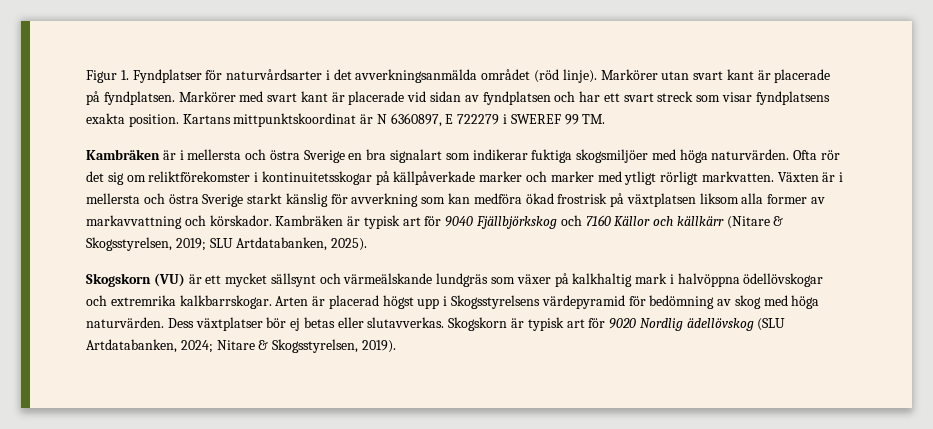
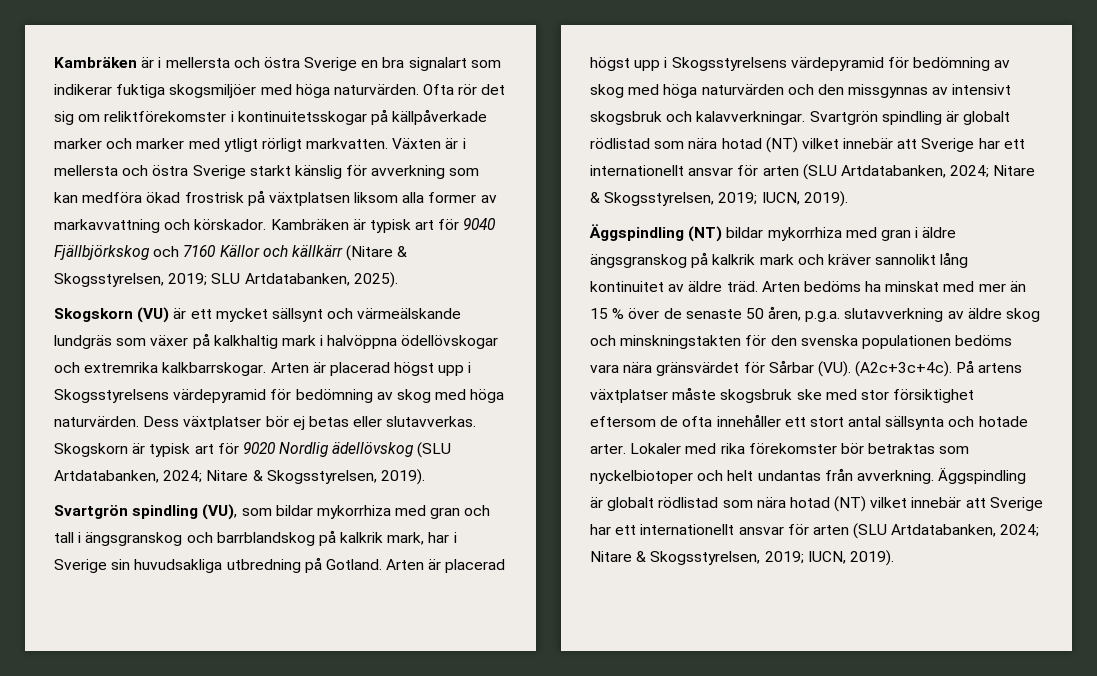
[86,69,831,83] [86,91,830,105] [86,113,606,127] Figur 1. Fyndplatser för naturvårdsarter i det avverkningsanmälda området (röd linje). Markörer utan svart kant är placerade på fyndplatsen. Markörer med svart kant är placerade vid sidan av fyndplatsen och har ett svart streck som visar fyndplatsens exakta position. Kartans mittpunktskoordinat är N 6360897, E 722279 i SWEREF 99 TM. // -> (54, 62) none
(396, 346) none -> [54,504,491,520] [54,530,457,546] [54,557,506,573] [590,57,1011,71] [590,84,1012,98] [590,111,1011,125] [590,137,1025,153] [590,164,1036,180] [590,191,848,207] [589,224,957,242] [590,252,969,268] [590,281,1026,292] [590,306,1041,322] [590,335,1013,349] [590,360,1023,377] [590,387,975,403] [590,414,1028,430] [590,443,970,454] [590,467,1027,484] [590,496,1043,512] [590,523,1040,539] [590,550,894,566] // Svartgrön spindling (VU), som bildar mykorrhiza med gran och tall i ängsgranskog och barrblandskog på kalkrik mark, har i Sverige sin huvudsakliga utbredning på Gotland. Arten är placerad högst upp i Skogsstyrelsens värdepyramid för bedömning av skog med höga naturvärden och den missgynnas av intensivt skogsbruk och kalavverkningar. Svartgrön spindling är globalt rödlistad som nära hotad (NT) vilket innebär att Sverige har ett internationellt ansvar för arten (SLU Artdatabanken, 2024; Nitare & Skogsstyrelsen, 2019; IUCN, 2019). // Äggspindling (NT) bildar mykorrhiza med gran i äldre ängsgranskog på kalkrik mark och kräver sannolikt lång kontinuitet av äldre träd. Arten bedöms ha minskat med mer än 15 % över de senaste 50 åren, p.g.a. slutavverkning av äldre skog och minskningstakten för den svenska populationen bedöms vara nära gränsvärdet för Sårbar (VU). (A2c+3c+4c). På artens växtplatser måste skogsbruk ske med stor försiktighet eftersom de ofta innehåller ett stort antal sällsynta och hotade arter. Lokaler med rika förekomster bör betraktas som nyckelbiotoper och helt undantas från avverkning. Äggspindling är globalt rödlistad som nära hotad (NT) vilket innebär att Sverige har ett internationellt ansvar för arten (SLU Artdatabanken, 2024; Nitare & Skogsstyrelsen, 2019; IUCN, 2019).

